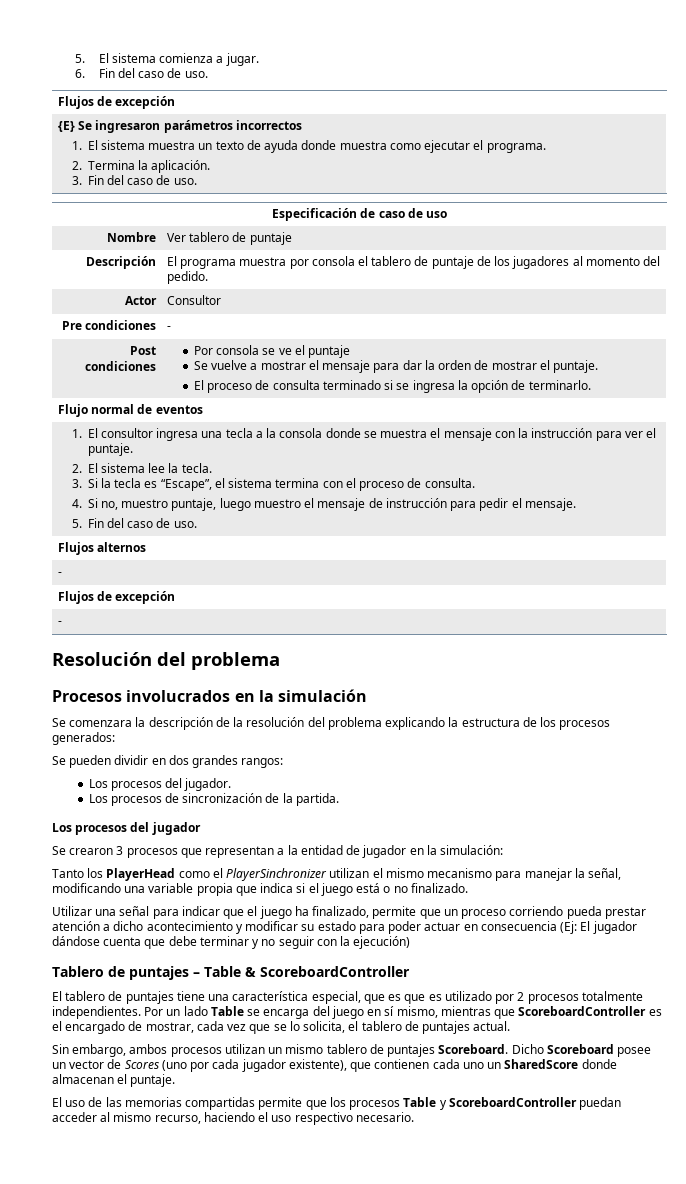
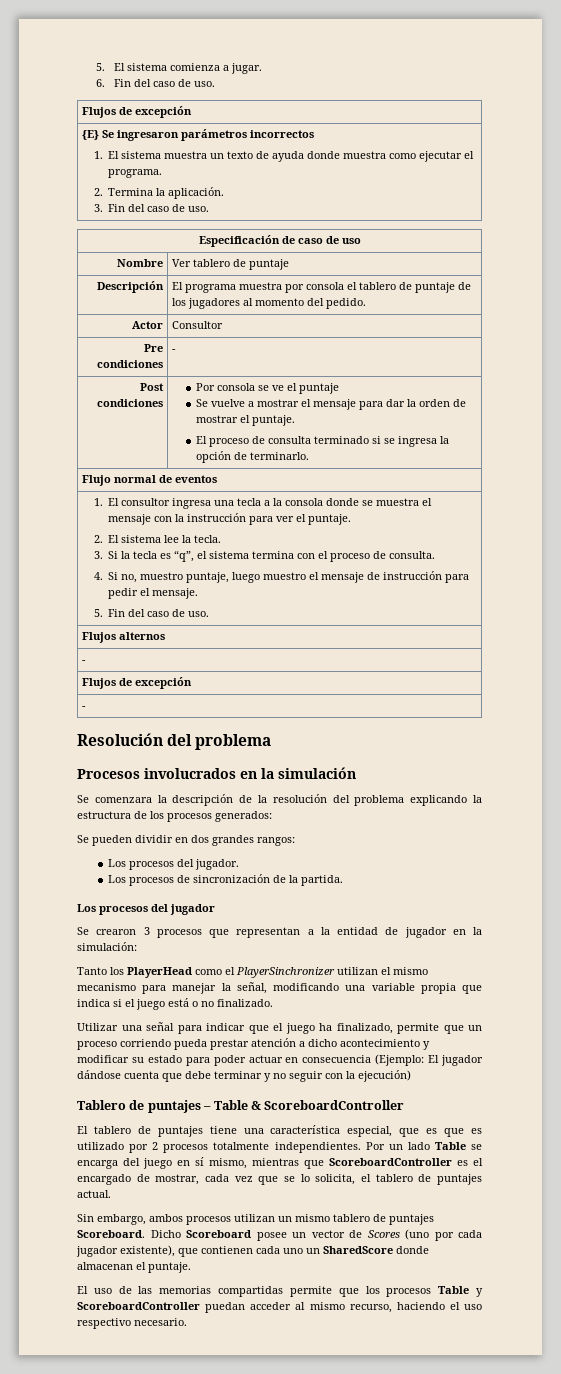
[160,479,212,491] “Escape”, -> [174,550,195,562] “q”,
[560,921,578,934] (Ej: -> [375,1054,425,1066] (Ejemplo:

